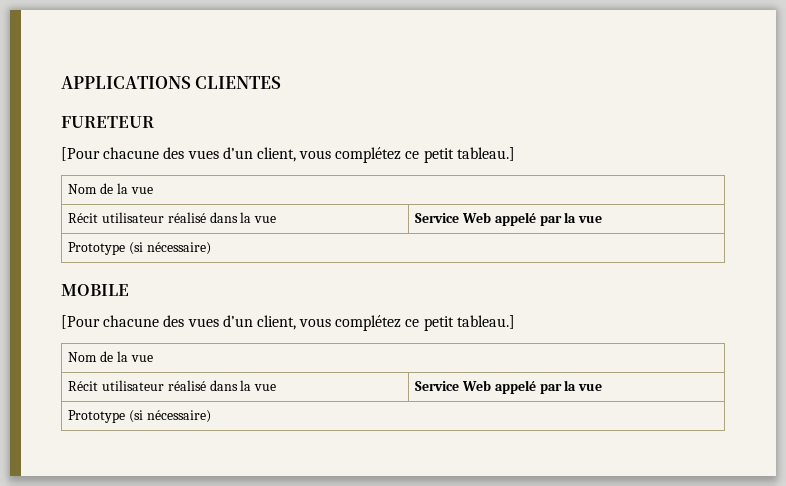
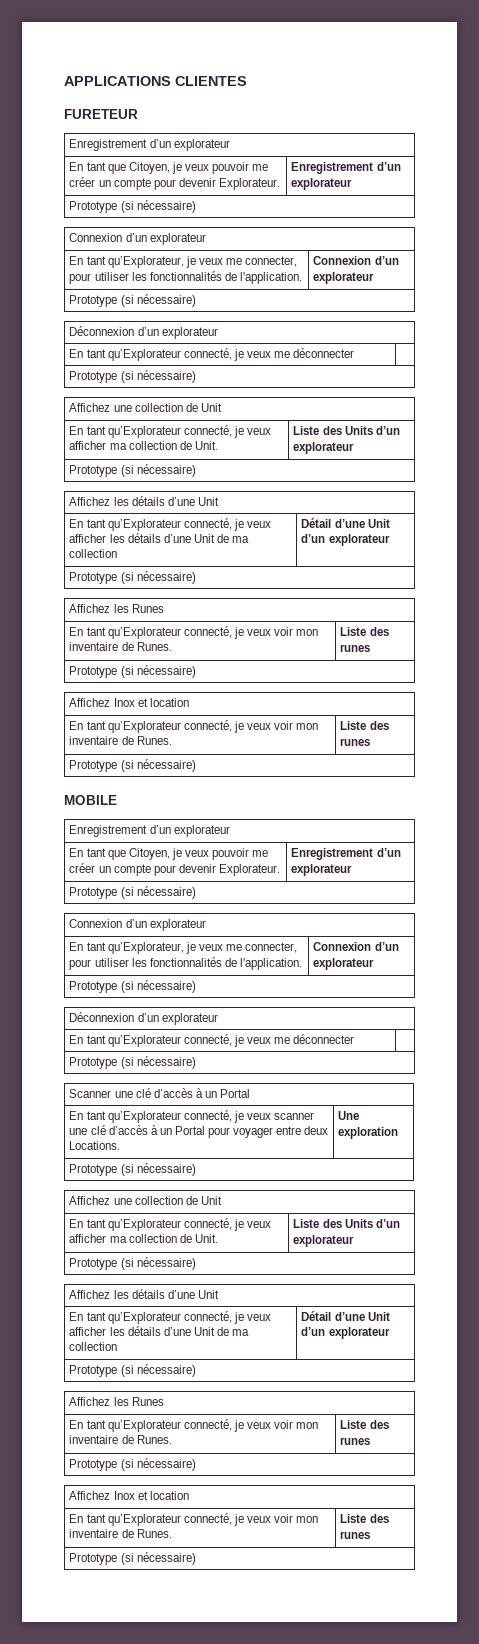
[61,147,515,163] [68,183,153,194] [68,212,277,223] [415,212,603,226] [68,242,211,255] [61,284,129,296] [61,315,515,331] [68,351,153,362] [68,380,277,391] [415,380,603,394] // [Pour chacune des vues d’un client, vous complétez ce petit tableau.] // Nom de la vue // Récit utilisateur réalisé dans la vue | Service Web appelé par la vue // Prototype (si nécessaire) // MOBILE // [Pour chacune des vues d’un client, vous complétez ce petit tableau.] // Nom de la vue // Récit utilisateur réalisé dans la vue | Service Web appelé par la vue -> [69,139,230,151] [69,162,269,174] [69,177,281,190] [291,162,401,174] [291,178,353,190] [69,200,196,213] [69,233,206,245] [69,256,298,268] [69,271,303,284] [313,256,399,265] [313,272,375,284] [69,294,196,307] [69,326,218,339] [69,348,355,361] [69,370,196,383] [69,403,222,412] [69,425,272,438] [69,441,218,450] [293,426,400,435] [293,442,355,454] [69,464,196,477] [69,496,219,506] [69,518,272,531] [69,533,250,543] [69,549,118,558] [301,518,390,528] [301,534,390,546] [69,571,196,584] [69,604,164,613] [69,626,319,639] [69,642,172,651] [340,627,389,636] [340,644,371,652] [69,665,196,678] [69,698,189,707] [69,720,319,733] [69,736,172,745] [340,721,389,730] [340,738,371,746] [69,759,196,772] [64,795,117,805] [69,825,230,837] [69,848,269,860] [69,863,281,876] [291,848,401,860] [291,864,353,876] [69,886,196,899] [69,919,206,931] [69,942,298,954] [69,957,303,970] [313,942,399,951] [313,958,375,970] [69,980,196,993] [69,1012,218,1025] [69,1034,355,1047] [69,1056,196,1069] [69,1088,251,1098] [69,1110,315,1123] [69,1125,329,1138] [69,1141,121,1150] [338,1111,360,1120] [338,1127,399,1139] [69,1163,196,1176] [69,1196,222,1205] [69,1218,272,1231] [69,1234,218,1243] [293,1219,400,1228] [293,1235,355,1247] [69,1257,196,1270] [69,1289,219,1299] [69,1311,272,1324] [69,1326,250,1336] [69,1342,118,1351] [301,1311,390,1321] [301,1327,390,1339] [69,1364,196,1377] [69,1397,164,1406] [69,1419,319,1432] [69,1435,172,1444] [340,1420,389,1429] [340,1437,371,1445] [69,1458,196,1471] [69,1491,189,1500] [69,1513,319,1526] [69,1529,172,1538] [340,1514,389,1523] [340,1531,371,1539] // Enregistrement d’un explorateur // En tant que Citoyen, je veux pouvoir me créer un compte pour devenir Explorateur. | Enregistrement d’un explorateur // Prototype (si nécessaire) // Connexion d’un explorateur // En tant qu’Explorateur, je veux me connecter, pour utiliser les fonctionnalités de l'application. | Connexion d’un explorateur // Prototype (si nécessaire) // Déconnexion d’un explorateur // En tant qu’Explorateur connecté, je veux me déconnecter | // Prototype (si nécessaire) // Affichez une collection de Unit // En tant qu’Explorateur connecté, je veux afficher ma collection de Unit. | Liste des Units d’un explorateur // Prototype (si nécessaire) // Affichez les détails d’une Unit // En tant qu’Explorateur connecté, je veux afficher les détails d’une Unit de ma collection | Détail d’une Unit d’un explorateur // Prototype (si nécessaire) // Affichez les Runes // En tant qu’Explorateur connecté, je veux voir mon inventaire de Runes. | Liste des runes // Prototype (si nécessaire) // Affichez Inox et location // En tant qu’Explorateur connecté, je veux voir mon inventaire de Runes. | Liste des runes // Prototype (si nécessaire) // MOBILE // Enregistrement d’un explorateur // En tant que Citoyen, je veux pouvoir me créer un compte pour devenir Explorateur. | Enregistrement d’un explorateur // Prototype (si nécessaire) // Connexion d’un explorateur // En tant qu’Explorateur, je veux me connecter, pour utiliser les fonctionnalités de l'application. | Connexion d’un explorateur // Prototype (si nécessaire) // Déconnexion d’un explorateur // En tant qu’Explorateur connecté, je veux me déconnecter | // Prototype (si nécessaire) // Scanner une clé d’accès à un Portal // En tant qu’Explorateur connecté, je veux scanner une clé d’accès à un Portal pour voyager entre deux Locations. | Une exploration // Prototype (si nécessaire) // Affichez une collection de Unit // En tant qu’Explorateur connecté, je veux afficher ma collection de Unit. | Liste des Units d’un explorateur // Prototype (si nécessaire) // Affichez les détails d’une Unit // En tant qu’Explorateur connecté, je veux afficher les détails d’une Unit de ma collection | Détail d’une Unit d’un explorateur // Prototype (si nécessaire) // Affichez les Runes // En tant qu’Explorateur connecté, je veux voir mon inventaire de Runes. | Liste des runes // Prototype (si nécessaire) // Affichez Inox et location // En tant qu’Explorateur connecté, je veux voir mon inventaire de Runes. | Liste des runes

